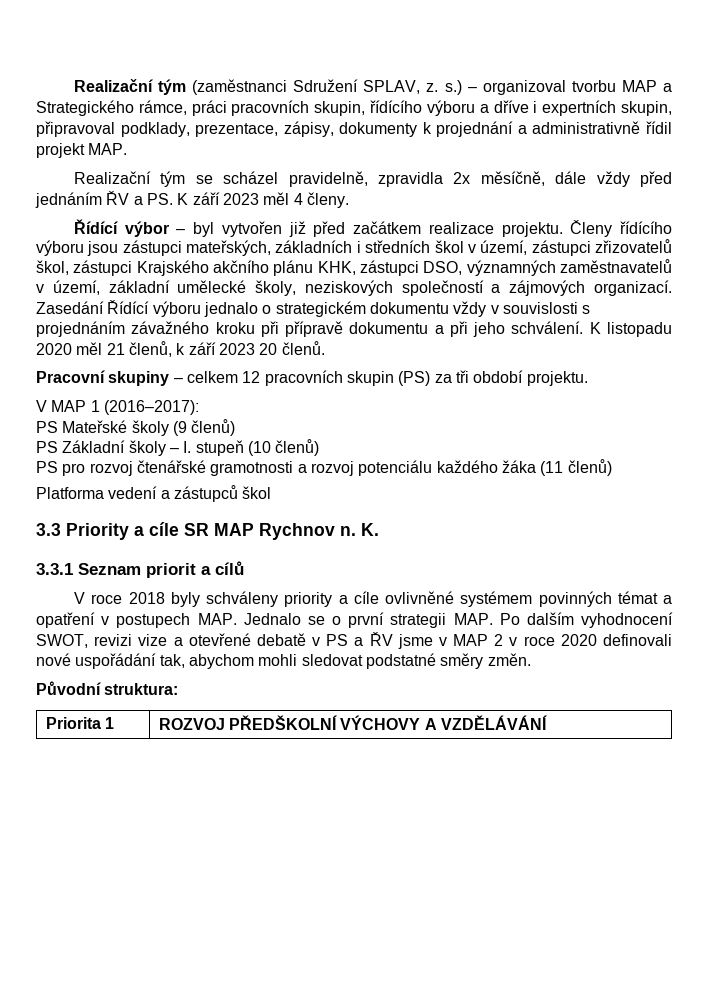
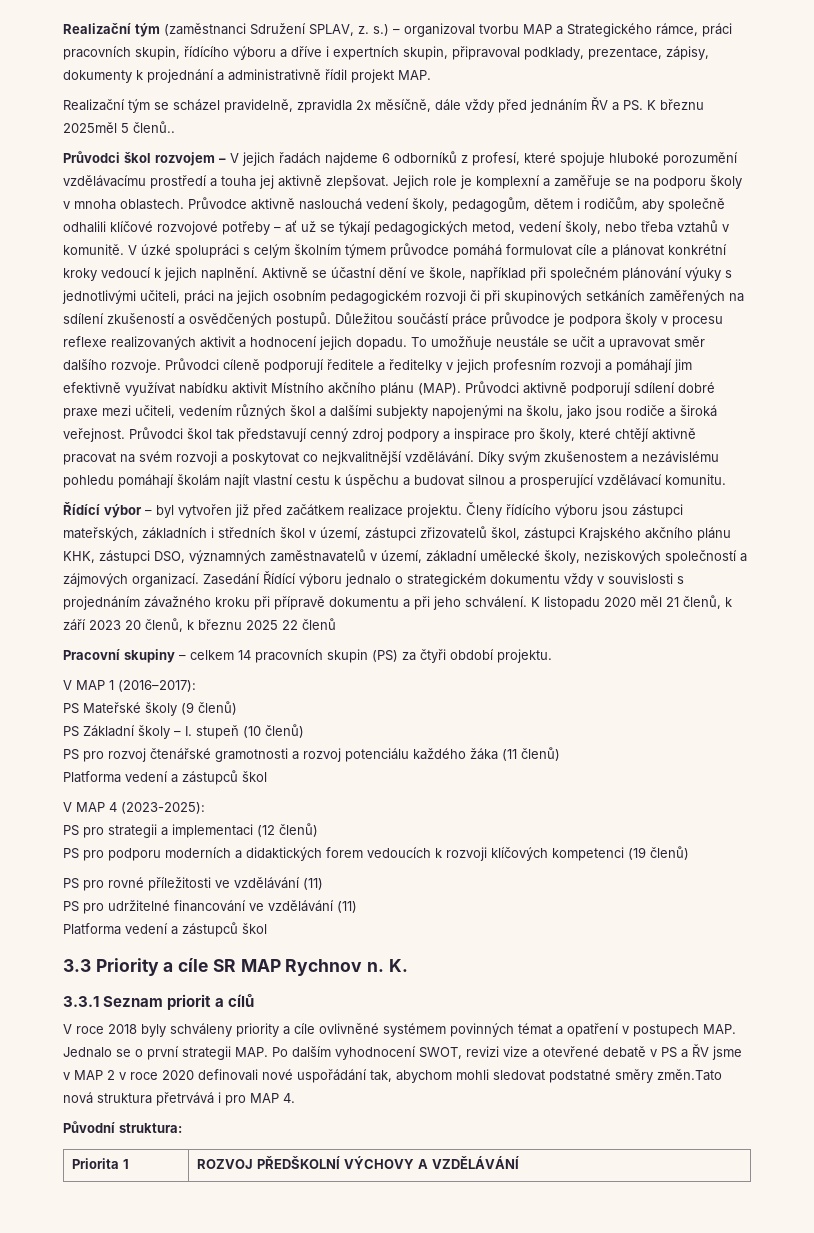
[192,192,349,208] září 2023 měl 4 členy. -> [660,99,704,110] [63,121,175,133] [63,151,738,166] [63,175,742,189] [63,197,725,212] [63,220,729,235] [63,243,727,258] [63,267,732,281] [62,290,744,304] [63,312,723,327] [63,336,705,350] [63,358,692,373] [63,381,715,396] [63,404,717,419] [63,427,696,442] [63,451,719,465] [63,474,726,488] březnu 2025měl 5 členů.. // Průvodci škol rozvojem – V jejich řadách najdeme 6 odborníků z profesí, které spojuje hluboké porozumění vzdělávacímu prostředí a touha jej aktivně zlepšovat. Jejich role je komplexní a zaměřuje se na podporu školy v mnoha oblastech. Průvodce aktivně naslouchá vedení školy, pedagogům, dětem i rodičům, aby společně odhalili klíčové rozvojové potřeby – ať už se týkají pedagogických metod, vedení školy, nebo třeba vztahů v komunitě. V úzké spolupráci s celým školním týmem průvodce pomáhá formulovat cíle a plánovat konkrétní kroky vedoucí k jejich naplnění. Aktivně se účastní dění ve škole, například při společném plánování výuky s jednotlivými učiteli, práci na jejich osobním pedagogickém rozvoji či při skupinových setkáních zaměřených na sdílení zkušeností a osvědčených postupů. Důležitou součástí práce průvodce je podpora školy v procesu reflexe realizovaných aktivit a hodnocení jejich dopadu. To umožňuje neustále se učit a upravovat směr dalšího rozvoje. Průvodci cíleně podporují ředitele a ředitelky v jejich profesním rozvoji a pomáhají jim efektivně využívat nabídku aktivit Místního akčního plánu (MAP). Průvodci aktivně podporují sdílení dobré praxe mezi učiteli, vedením různých škol a dalšími subjekty napojenými na školu, jako jsou rodiče a široká veřejnost. Průvodci škol tak představují cenný zdroj podpory a inspirace pro školy, které chtějí aktivně pracovat na svém rozvoji a poskytovat co nejkvalitnější vzdělávání. Díky svým zkušenostem a nezávislému pohledu pomáhají školám najít vlastní cestu k úspěchu a budovat silnou a prosperující vzdělávací komunitu.
[281,341,325,355] členů. -> [145,618,336,632] členů, k březnu 2025 22 členů
[242,371,261,383] 12 -> [238,650,251,660] 14
[455,370,469,383] tři -> [420,649,446,663] čtyři
(272, 492) none -> [63,802,205,814] [63,823,318,838] [63,846,689,861] [63,877,323,891] [63,900,357,914] [63,922,267,937] // V MAP 4 (2023-2025): // PS pro strategii a implementaci (12 členů) // PS pro podporu moderních a didaktických forem vedoucích k rozvoji klíčových kompetenci (19 členů) // PS pro rovné příležitosti ve vzdělávání (11) // PS pro udržitelné financování ve vzdělávání (11) // Platforma vedení a zástupců škol
[487,653,531,666] změn. -> [657,1069,722,1081] [63,1092,295,1106] změn.Tato nová struktura přetrvává i pro MAP 4.

